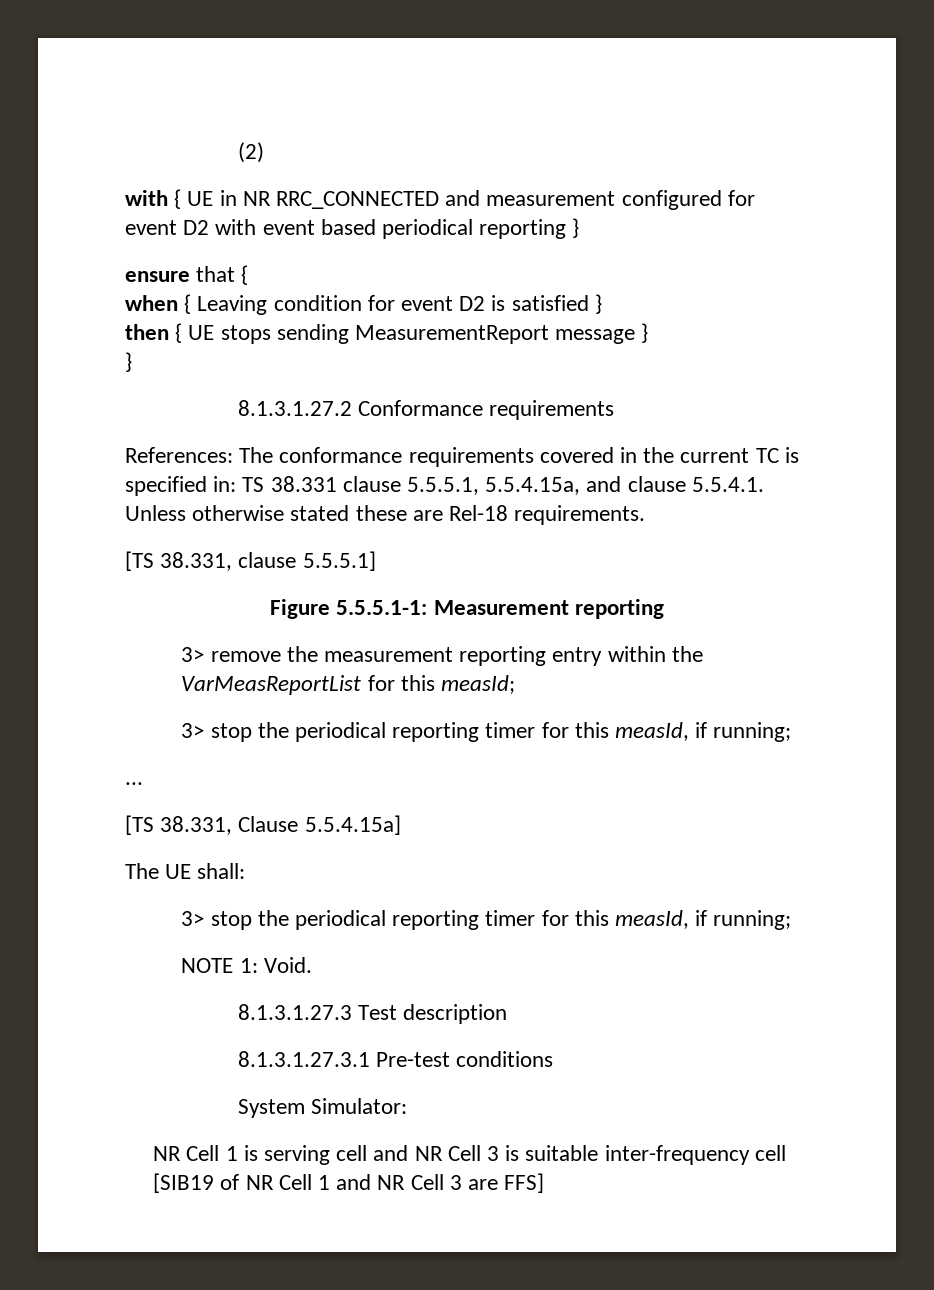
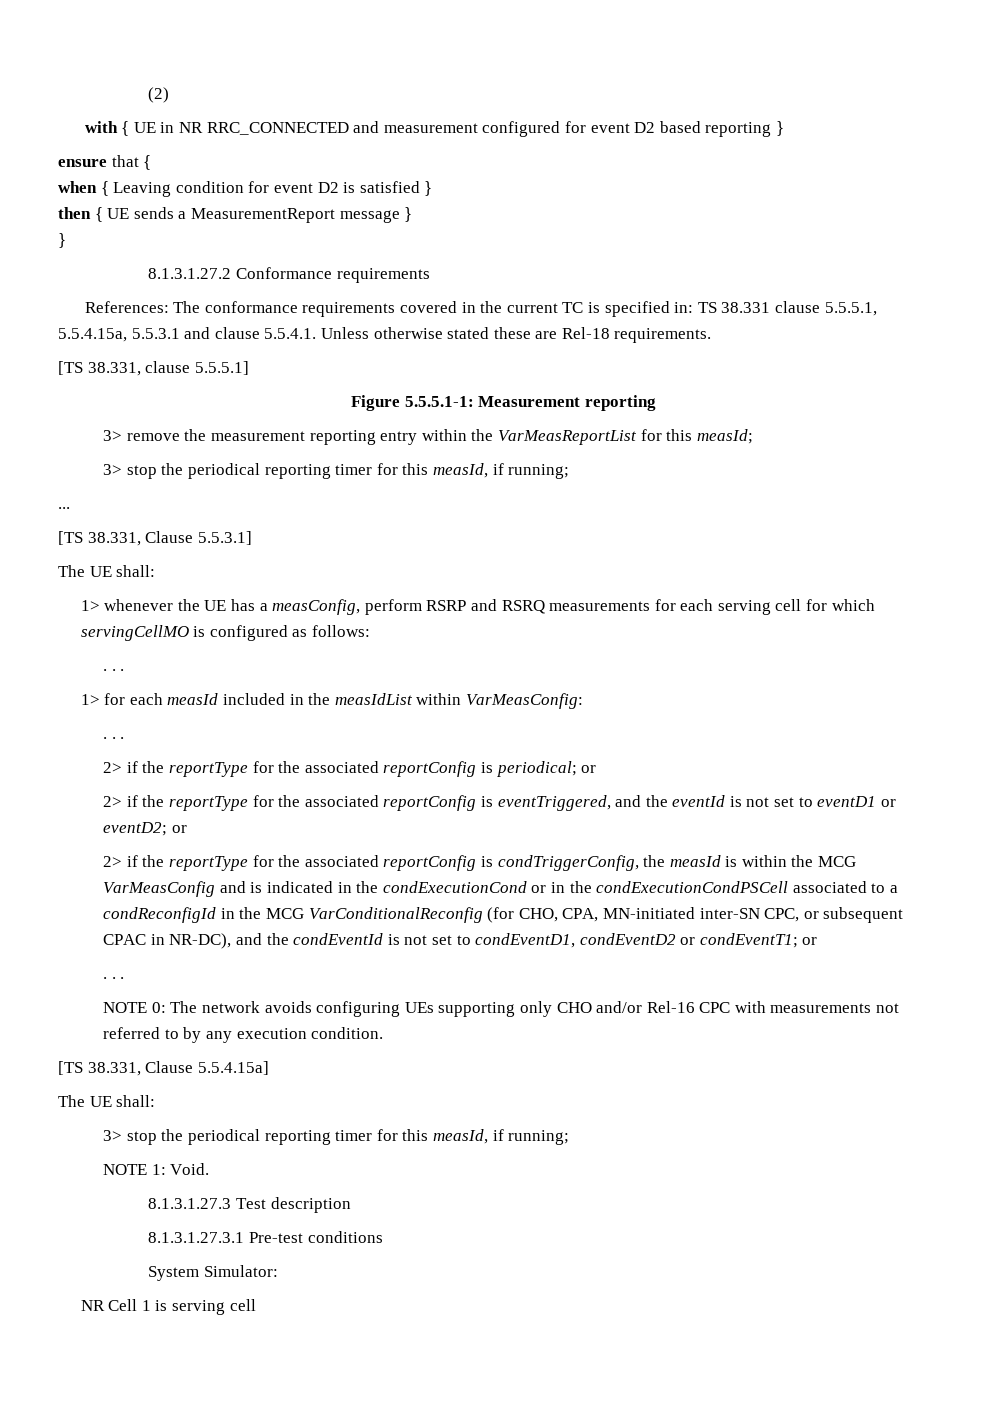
[215,219,474,239] with event based periodical -> [659,121,701,133] based
[220,324,349,344] stops sending -> [133,207,187,219] sends a
(581, 486) none -> [131,328,180,339] 5.5.3.1
(143, 783) none -> [58,531,252,546] [58,565,156,577] [80,599,875,615] [80,625,370,641] [103,669,125,671] [80,693,583,709] [103,737,125,739] [103,761,597,777] [103,795,896,811] [103,822,187,836] [103,855,857,871] [103,881,898,897] [103,907,904,923] [103,933,818,949] [103,977,125,979] [103,1001,900,1017] [103,1027,384,1043] // [TS 38.331, Clause 5.5.3.1] // The UE shall: // 1> whenever the UE has a measConfig, perform RSRP and RSRQ measurements for each serving cell for which servingCellMO is configured as follows: // . . . // 1> for each measId included in the measIdList within VarMeasConfig: // . . . // 2> if the reportType for the associated reportConfig is periodical; or // 2> if the reportType for the associated reportConfig is eventTriggered, and the eventId is not set to eventD1 or eventD2; or // 2> if the reportType for the associated reportConfig is condTriggerConfig, the measId is within the MCG VarMeasConfig and is indicated in the condExecutionCond or in the condExecutionCondPSCell associated to a condReconfigId in the MCG VarConditionalReconfig (for CHO, CPA, MN-initiated inter-SN CPC, or subsequent CPAC in NR-DC), and the condEventId is not set to condEventD1, condEventD2 or condEventT1; or // . . . // NOTE 0: The network avoids configuring UEs supporting only CHO and/or Rel-16 CPC with measurements not referred to by any execution condition.
[373,1145,786,1165] [153,1173,545,1193] and NR Cell 3 is suitable inter-frequency cell [SIB19 of NR Cell 1 and NR Cell 3 are FFS] -> (256, 1305) none

